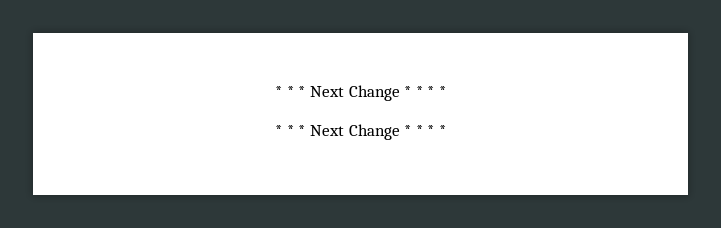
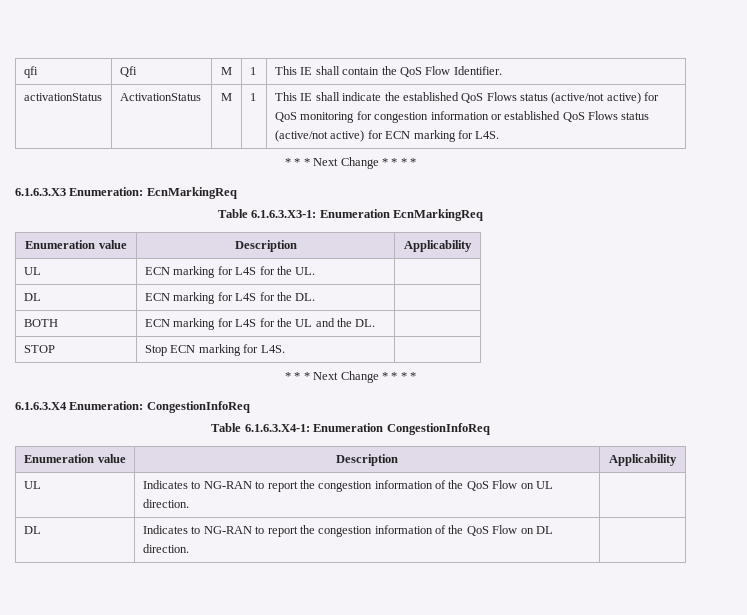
[275,85,446,101] [275,124,446,140] * * * Next Change * * * * // * * * Next Change * * * * -> [23,66,38,78] [119,66,137,77] [221,67,232,75] [249,67,256,75] [274,66,502,77] [23,93,102,101] [119,93,201,101] [221,93,232,101] [249,93,256,101] [274,92,660,104] [274,111,650,123] [274,130,500,142] [285,157,416,169] [15,187,237,199] [217,209,484,221] [25,240,127,249] [234,240,297,252] [404,240,472,252] [23,267,41,275] [144,266,316,278] [23,293,41,301] [144,292,316,304] [23,319,58,327] [144,318,376,330] [23,345,55,353] [144,344,285,356] [285,371,416,383] [15,401,250,413] [211,423,490,435] [24,454,126,463] [336,454,398,466] [609,454,677,466] [23,481,41,489] [142,480,553,492] [142,499,189,508] [23,526,41,534] [142,525,553,537] [142,544,189,553] qfi | Qfi | M | 1 | This IE shall contain the QoS Flow Identifier. // activationStatus | ActivationStatus | M | 1 | This IE shall indicate the established QoS Flows status (active/not active) for QoS monitoring for congestion information or established QoS Flows status (active/not active) for ECN marking for L4S. // * * * Next Change * * * * // 6.1.6.3.X3 Enumeration: EcnMarkingReq // Table 6.1.6.3.X3-1: Enumeration EcnMarkingReq // Enumeration value | Description | Applicability // UL | ECN marking for L4S for the UL. | // DL | ECN marking for L4S for the DL. | // BOTH | ECN marking for L4S for the UL and the DL. | // STOP | Stop ECN marking for L4S. | // * * * Next Change * * * * // 6.1.6.3.X4 Enumeration: CongestionInfoReq // Table 6.1.6.3.X4-1: Enumeration CongestionInfoReq // Enumeration value | Description | Applicability // UL | Indicates to NG-RAN to report the congestion information of the QoS Flow on UL direction. | // DL | Indicates to NG-RAN to report the congestion information of the QoS Flow on DL direction. |

